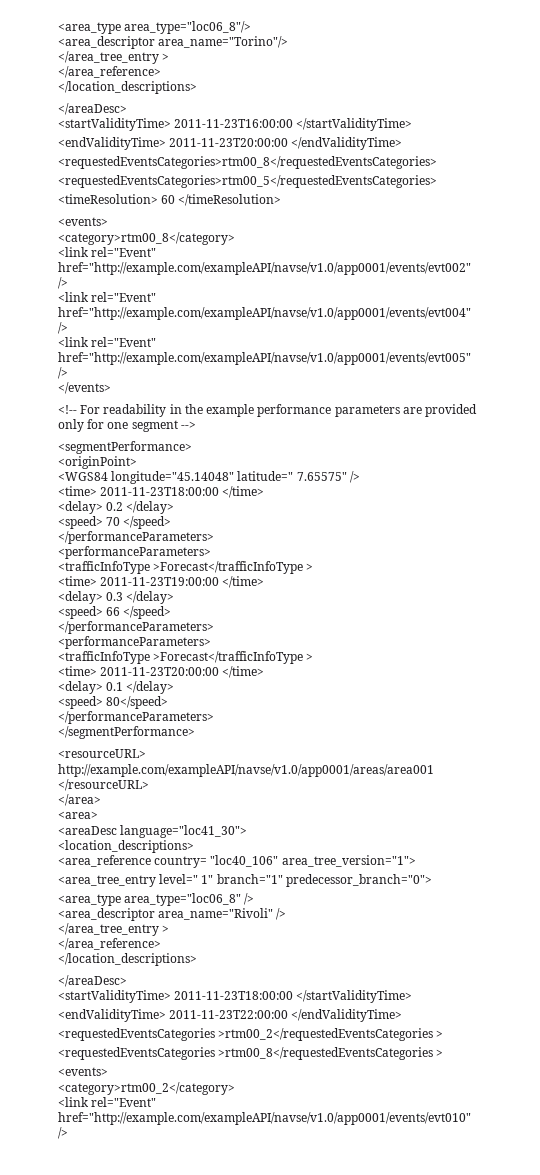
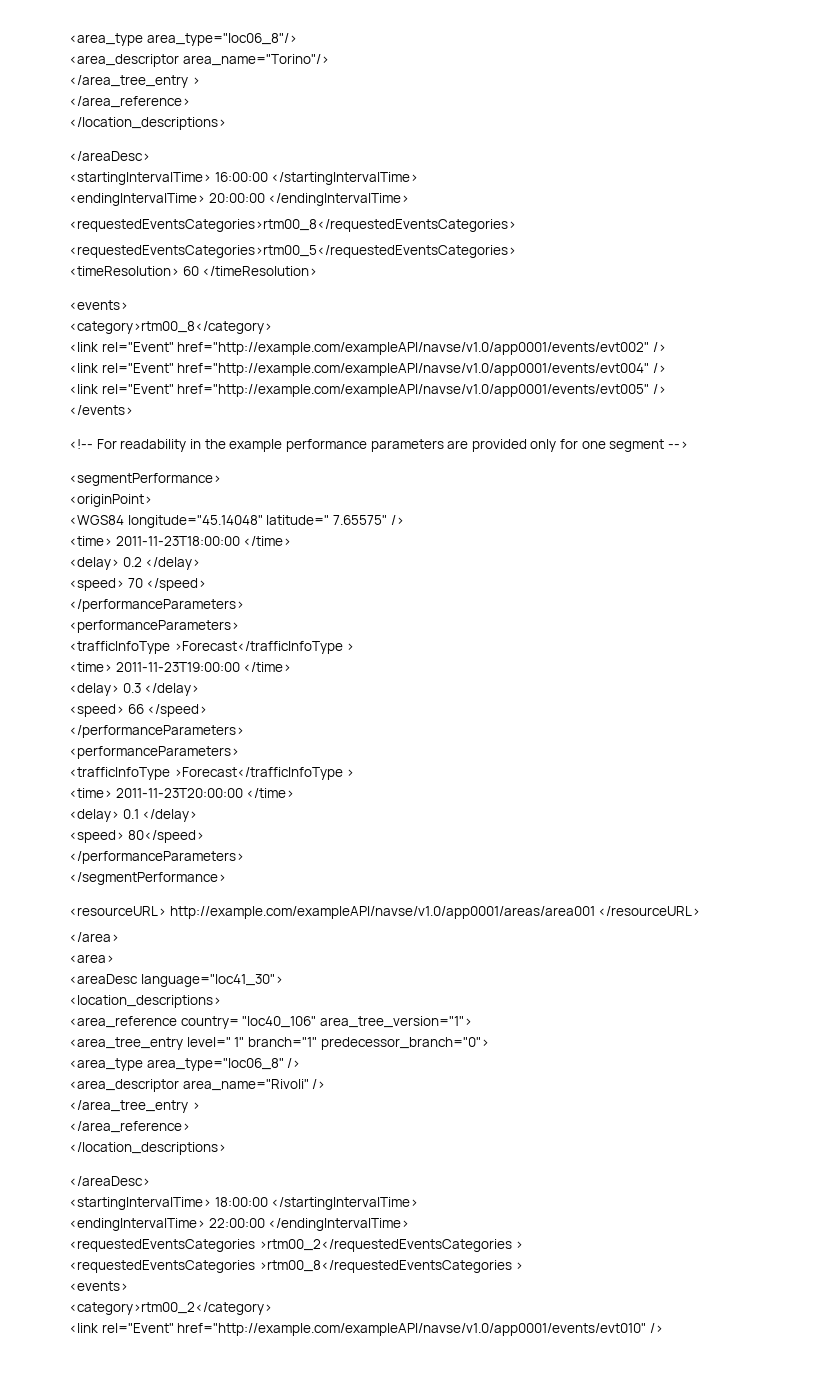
[58,118,413,131] [58,137,403,150] <startValidityTime> 2011-11-23T16:00:00 </startValidityTime> // <endValidityTime> 2011-11-23T20:00:00 </endValidityTime> -> [69,172,419,185] [69,193,410,206] <startingIntervalTime> 16:00:00 </startingIntervalTime> // <endingIntervalTime> 20:00:00 </endingIntervalTime>
[58,990,413,1003] [58,1009,403,1022] <startValidityTime> 2011-11-23T18:00:00 </startValidityTime> // <endValidityTime> 2011-11-23T22:00:00 </endValidityTime> -> [69,1197,419,1210] [69,1218,410,1231] <startingIntervalTime> 18:00:00 </startingIntervalTime> // <endingIntervalTime> 22:00:00 </endingIntervalTime>

